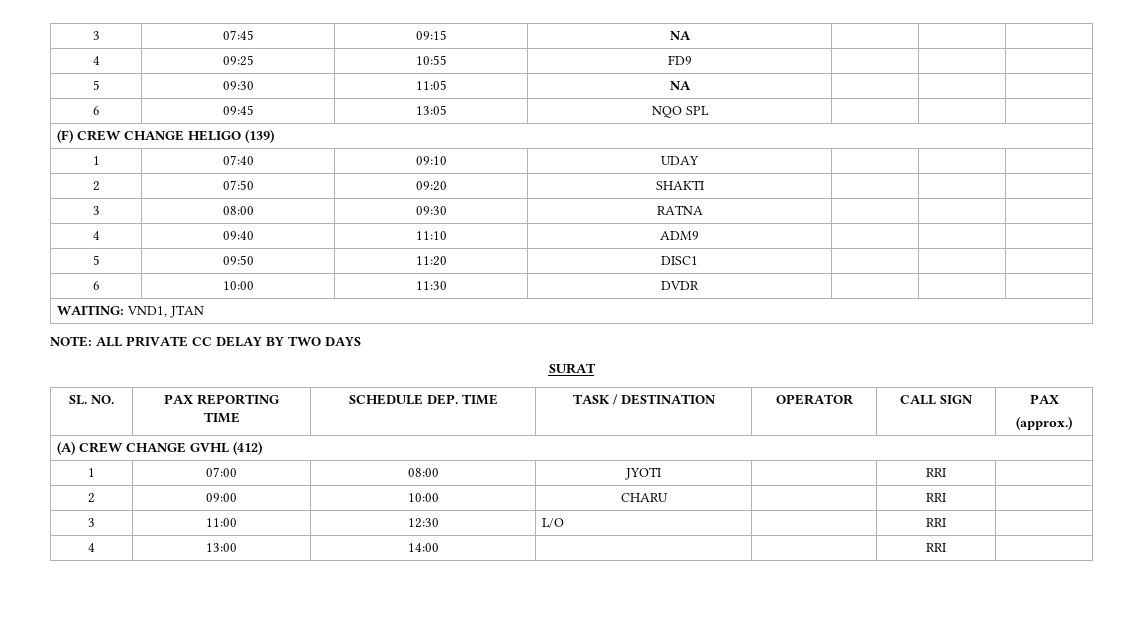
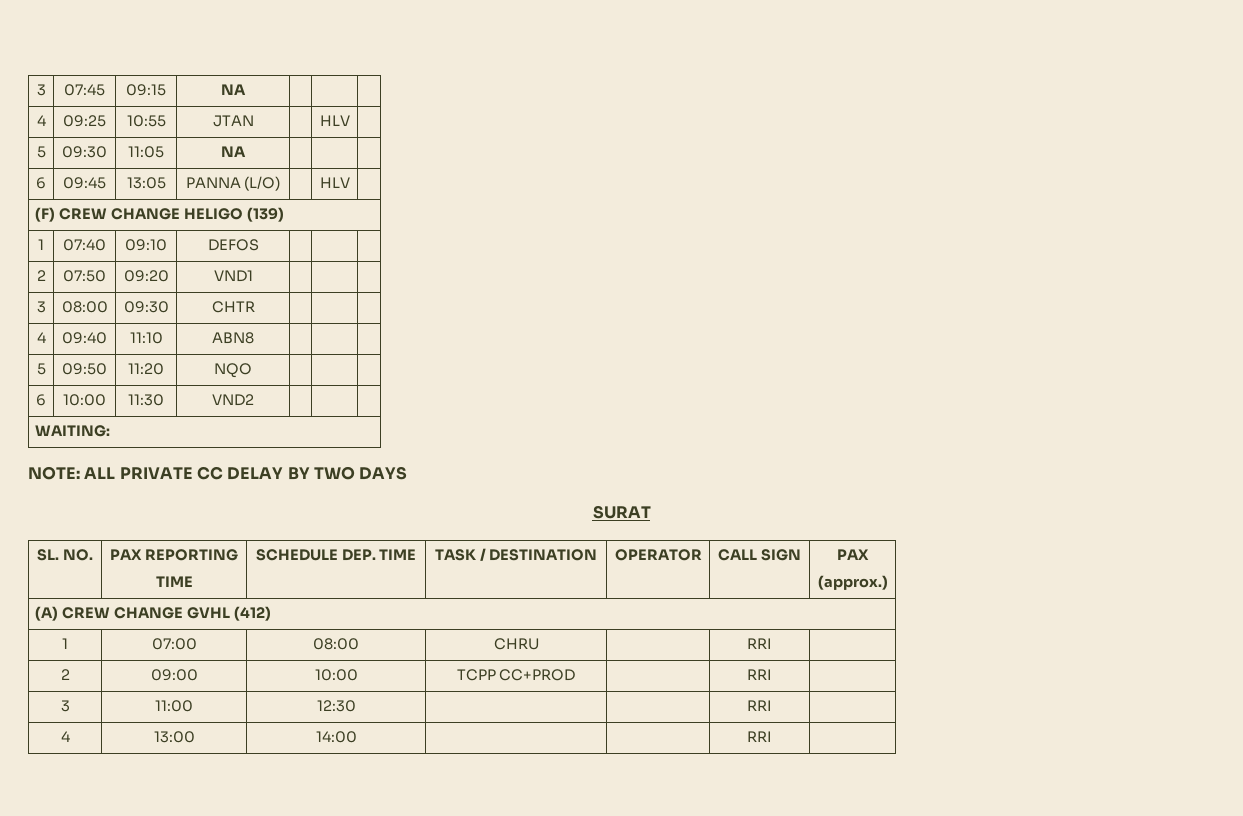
[667,55,692,65] FD9 | | -> [212,115,254,127] [319,115,350,126] JTAN | | HLV
[651,106,709,118] NQO SPL | | -> [185,176,281,191] [319,177,350,188] PANNA (L/O) | | HLV
[661,156,699,165] UDAY -> [207,239,259,251] DEFOS
[655,180,704,190] SHAKTI -> [213,270,253,282] VND1
[656,205,703,215] RATNA -> [211,301,255,313] CHTR
[660,231,699,240] ADM9 -> [212,332,254,344] ABN8
[661,256,698,265] DISC1 -> [214,363,252,378] NQO
[661,281,699,290] DVDR -> [212,394,254,406] VND2
[126,305,204,318] VND1, JTAN -> (111, 431) none
[625,467,661,480] JYOTI -> [493,638,539,650] CHRU
[620,493,668,502] CHARU -> [456,669,576,681] TCPP CC+PROD
[541,518,564,528] L/O -> (356, 706) none

